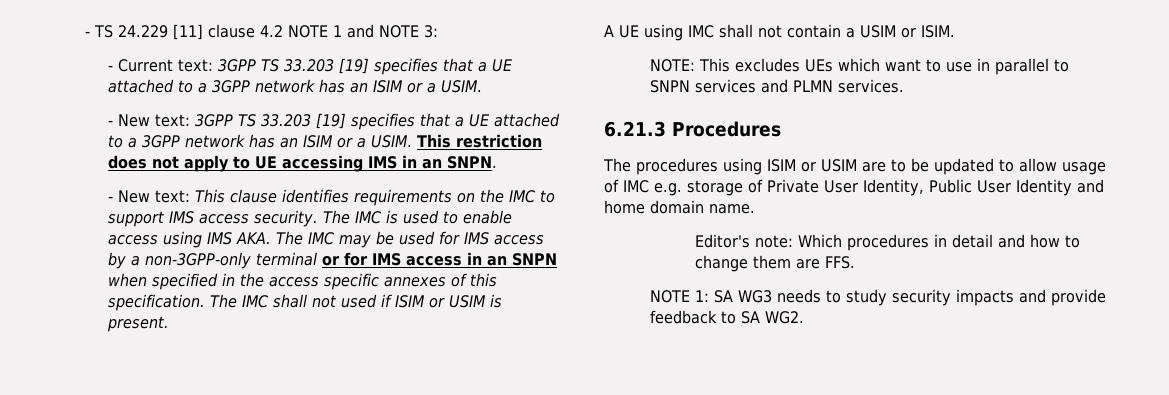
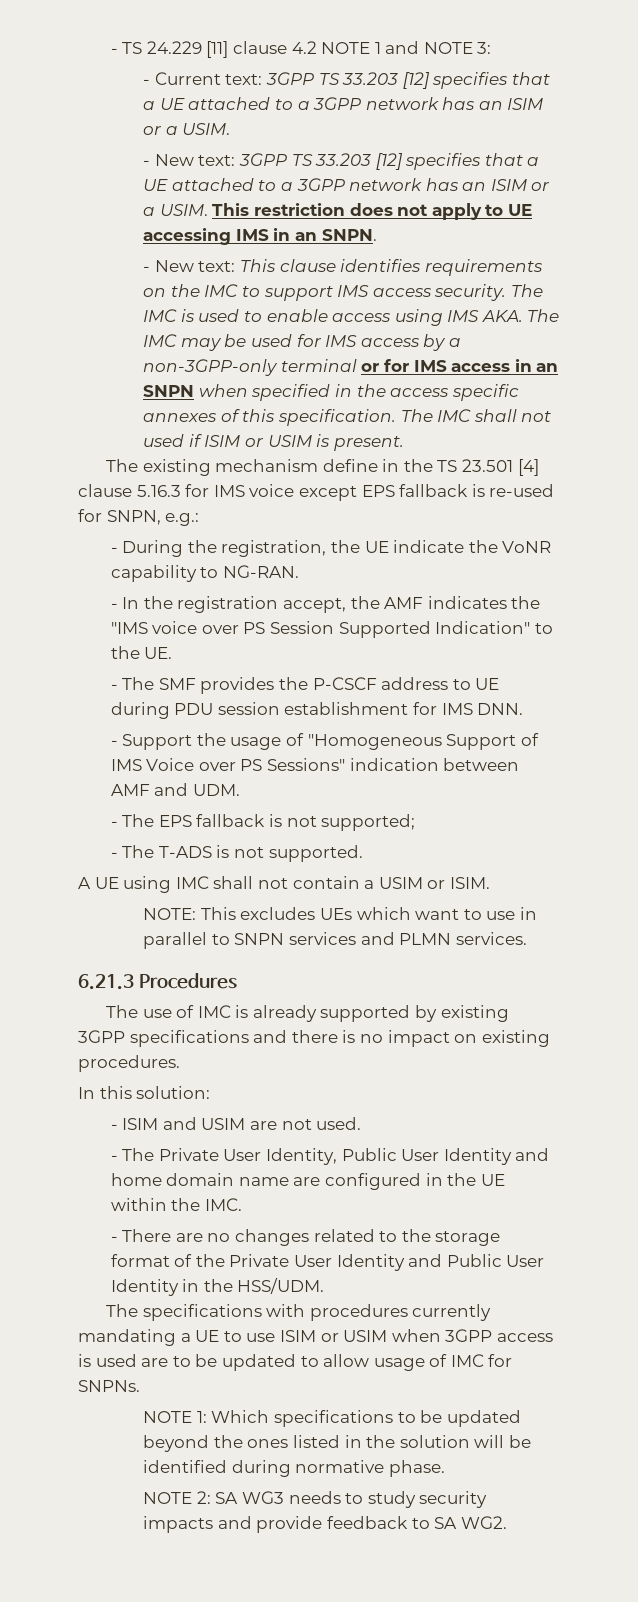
[338,58,369,74] [19] -> [402,72,430,89] [12]
[315,113,346,129] [19] -> [375,153,403,170] [12]
(169, 324) none -> [105,459,539,476] [78,484,555,501] [78,509,200,526] [110,540,552,557] [110,565,299,582] [110,596,541,613] [110,621,553,638] [110,646,173,659] [110,677,500,694] [110,702,524,719] [110,733,539,750] [110,758,520,771] [110,783,240,796] [110,814,416,831] [110,845,363,862] // The existing mechanism define in the TS 23.501 [4] clause 5.16.3 for IMS voice except EPS fallback is re-used for SNPN, e.g.: // - During the registration, the UE indicate the VoNR capability to NG-RAN. // - In the registration accept, the AMF indicates the "IMS voice over PS Session Supported Indication" to the UE. // - The SMF provides the P-CSCF address to UE during PDU session establishment for IMS DNN. // - Support the usage of "Homogeneous Support of IMS Voice over PS Sessions" indication between AMF and UDM. // - The EPS fallback is not supported; // - The T-ADS is not supported.
[636,158,857,175] procedures using ISIM or USIM -> [142,1005,509,1022] [78,1030,550,1047] [78,1055,180,1072] [78,1086,211,1099] [110,1117,362,1130] [110,1148,550,1165] [110,1173,505,1190] [110,1198,242,1211] [110,1229,501,1246] [110,1254,545,1271] [110,1278,325,1296] [105,1304,492,1321] [78,1329,553,1346] [78,1354,137,1367] use of IMC is already supported by existing 3GPP specifications and there is no impact on existing procedures. // In this solution: // - ISIM and USIM are not used. // - The Private User Identity, Public User Identity and home domain name are configured in the UE within the IMC. // - There are no changes related to the storage format of the Private User Identity and Public User Identity in the HSS/UDM. // The specifications with procedures currently mandating a UE to use ISIM or USIM when 3GPP access is used
[654,179,1104,196] [604,200,755,214] [695,234,1081,251] [695,255,856,272] [649,290,709,303] e.g. storage of Private User Identity, Public User Identity and home domain name. // Editor's note: Which procedures in detail and how to change them are FFS. // NOTE 1: -> [488,1354,513,1367] [78,1380,140,1392] [143,1410,521,1427] [143,1435,531,1452] [143,1460,445,1477] [143,1491,211,1504] for SNPNs. // NOTE 1: Which specifications to be updated beyond the ones listed in the solution will be identified during normative phase. // NOTE 2:

